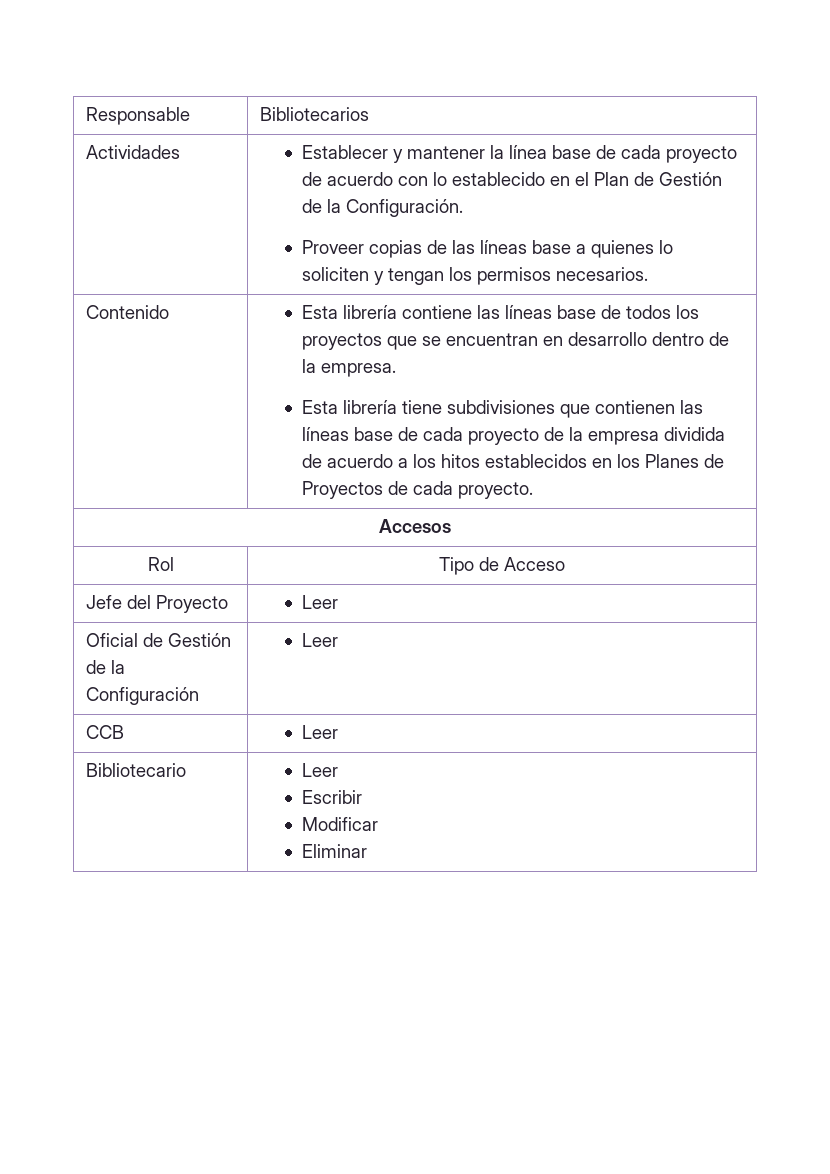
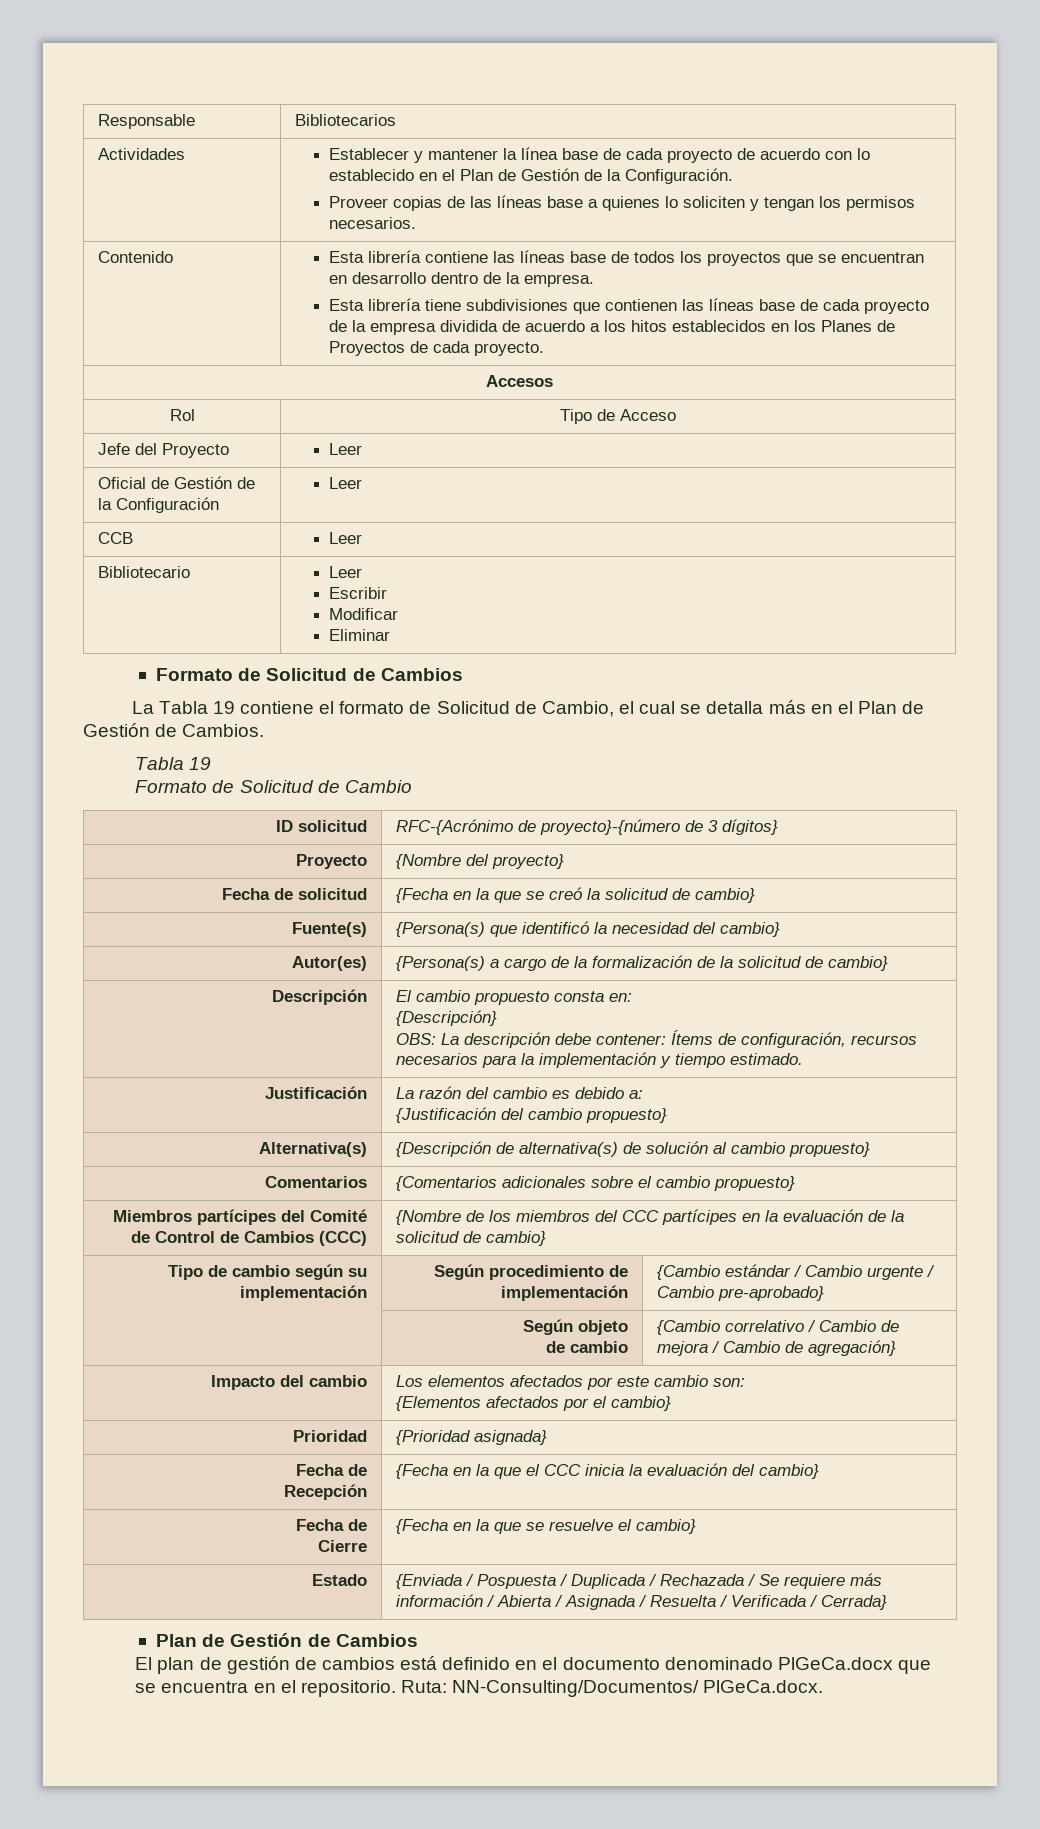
(367, 851) none -> [156,668,463,681] [131,700,925,717] [83,723,265,737] [135,757,212,770] [135,780,412,793] [276,820,368,832] [395,819,778,835] [296,854,368,869] [395,854,564,869] [222,888,368,900] [395,887,755,903] [292,922,368,937] [395,921,780,937] [292,956,368,971] [395,955,888,971] [272,989,368,1005] [395,990,632,1005] [395,1010,497,1026] [395,1030,917,1048] [395,1052,803,1068] [265,1086,368,1099] [395,1086,643,1099] [395,1107,667,1123] [259,1142,368,1157] [395,1141,870,1157] [265,1176,368,1188] [395,1176,795,1191] [113,1209,368,1225] [131,1231,368,1246] [395,1209,904,1225] [395,1231,546,1246] [168,1264,368,1280] [240,1285,368,1301] [434,1264,629,1280] [501,1285,629,1301] [656,1264,935,1280] [656,1286,824,1301] [523,1319,629,1335] [546,1341,629,1353] [656,1320,899,1335] [656,1340,896,1356] [211,1375,368,1390] [395,1375,745,1390] [395,1396,671,1411] [293,1430,368,1442] [395,1430,547,1445] [296,1464,368,1476] [284,1484,368,1500] [395,1463,819,1479] [296,1519,368,1531] [318,1540,368,1552] [395,1519,696,1534] [312,1574,368,1586] [395,1573,882,1589] [395,1594,887,1610] [156,1633,418,1647] [135,1656,931,1674] [135,1680,824,1697] // Formato de Solicitud de Cambios // La Tabla 19 contiene el formato de Solicitud de Cambio, el cual se detalla más en el Plan de Gestión de Cambios. // Tabla 19 // Formato de Solicitud de Cambio // ID solicitud | RFC-{Acrónimo de proyecto}-{número de 3 dígitos} // Proyecto | {Nombre del proyecto} // Fecha de solicitud | {Fecha en la que se creó la solicitud de cambio} // Fuente(s) | {Persona(s) que identificó la necesidad del cambio} // Autor(es) | {Persona(s) a cargo de la formalización de la solicitud de cambio} // Descripción | El cambio propuesto consta en: // {Descripción} // OBS: La descripción debe contener: Ítems de configuración, recursos necesarios para la implementación y tiempo estimado. // Justificación | La razón del cambio es debido a: // {Justificación del cambio propuesto} // Alternativa(s) | {Descripción de alternativa(s) de solución al cambio propuesto} // Comentarios | {Comentarios adicionales sobre el cambio propuesto} // Miembros partícipes del Comité de Control de Cambios (CCC) | {Nombre de los miembros del CCC partícipes en la evaluación de la solicitud de cambio} // Tipo de cambio según su implementación | Según procedimiento de implementación | {Cambio estándar / Cambio urgente / Cambio pre-aprobado} // | Según objeto // de cambio | {Cambio correlativo / Cambio de mejora / Cambio de agregación} // Impacto del cambio | Los elementos afectados por este cambio son: // {Elementos afectados por el cambio} // Prioridad | {Prioridad asignada} // Fecha de // Recepción | {Fecha en la que el CCC inicia la evaluación del cambio} // Fecha de // Cierre | {Fecha en la que se resuelve el cambio} // Estado | {Enviada / Pospuesta / Duplicada / Rechazada / Se requiere más información / Abierta / Asignada / Resuelta / Verificada / Cerrada} // Plan de Gestión de Cambios // El plan de gestión de cambios está definido en el documento denominado PlGeCa.docx que se encuentra en el repositorio. Ruta: NN-Consulting/Documentos/ PlGeCa.docx.

